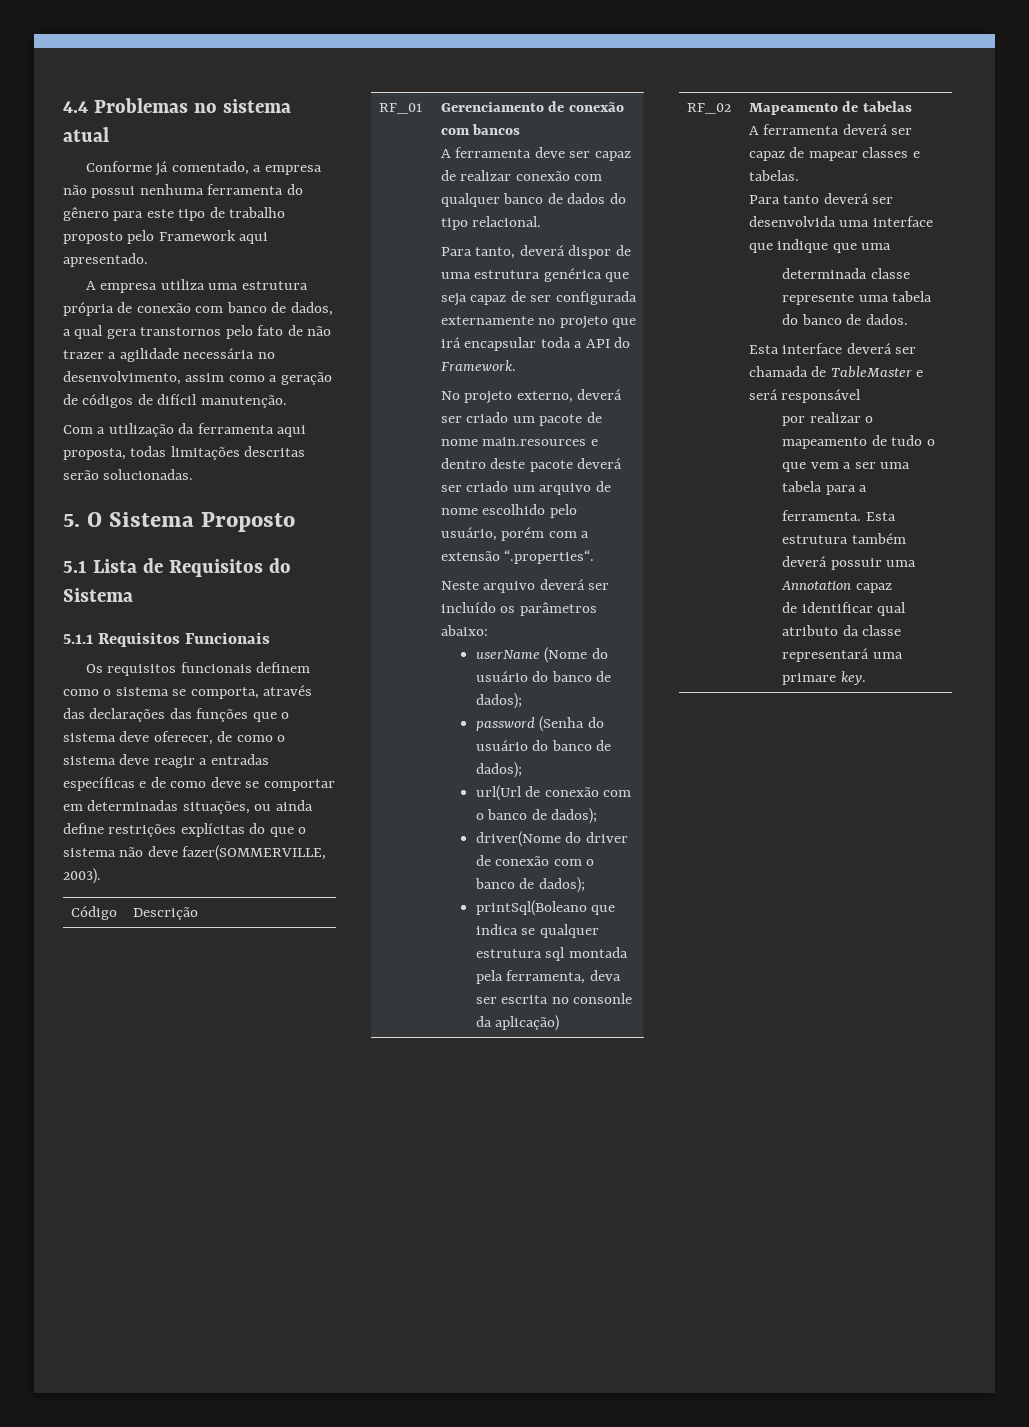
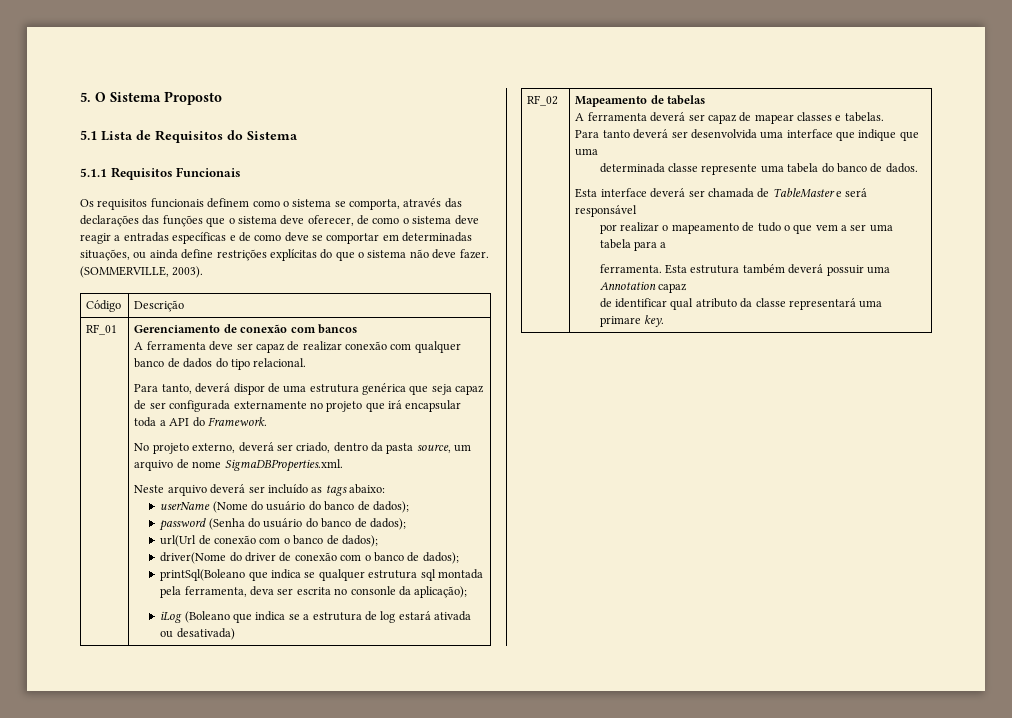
[63,98,291,113] [63,127,109,142] [85,161,322,176] [63,184,303,198] [63,207,286,221] [63,230,269,244] [63,253,148,267] [85,279,308,293] [63,302,333,316] [63,325,332,339] [63,348,275,362] [63,371,332,385] [63,394,287,408] [63,423,307,437] [63,446,306,460] [63,469,194,480] 4.4 Problemas no sistema atual // Conforme já comentado, a empresa não possui nenhuma ferramenta do gênero para este tipo de trabalho proposto pelo Framework aqui apresentado. // A empresa utiliza uma estrutura própria de conexão com banco de dados, a qual gera transtornos pelo fato de não trazer a agilidade necessária no desenvolvimento, assim como a geração de códigos de difícil manutenção. // Com a utilização da ferramenta aqui proposta, todas limitações descritas serão solucionadas. // -> (80, 97) none
[182,845,327,861] fazer(SOMMERVILLE, -> [459,249,489,259] [80,266,169,278] fazer. (SOMMERVILLE,
[466,412,602,426] [440,437,598,446] [440,458,623,472] [440,481,611,495] [440,504,577,518] [440,527,590,541] [440,550,595,564] criado um pacote de nome main.resources e dentro deste pacote deverá ser criado um arquivo de nome escolhido pelo usuário, porém com a extensão “.properties“. -> [296,442,472,454] [134,459,343,472] criado, dentro da pasta source, um arquivo de nome SigmaDBProperties.xml.
[500,602,597,616] os parâmetros -> [311,485,347,496] as tags
[495,1015,560,1031] aplicação) -> [414,586,468,598] [160,611,472,623] [160,628,235,640] aplicação); // iLog (Boleano que indica se a estrutura de log estará ativada ou desativada)

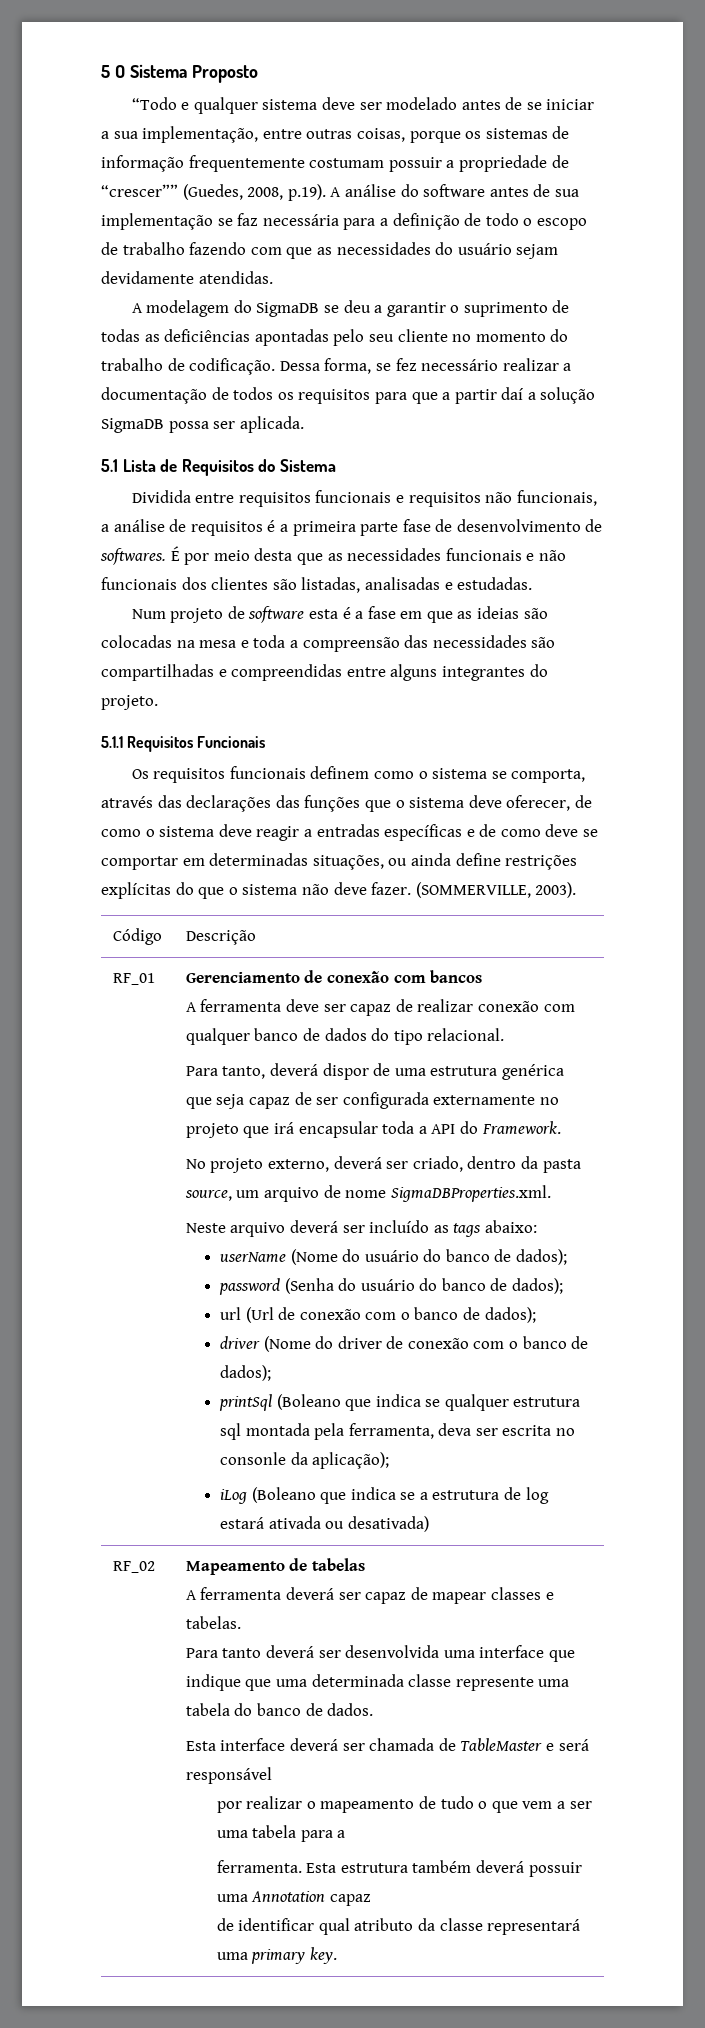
[80,92,91,102] 5. -> [101,65,110,78] 5
(222, 98) none -> [131,97,595,114] [101,126,570,143] [101,155,569,172] [101,184,579,201] [101,213,587,230] [101,242,559,259] [101,271,273,284] [131,300,570,317] [101,329,569,346] [101,358,572,375] [101,387,596,404] [101,416,304,433] // “Todo e qualquer sistema deve ser modelado antes de se iniciar a sua implementação, entre outras coisas, porque os sistemas de informação frequentemente costumam possuir a propriedade de “crescer”” (Guedes, 2008, p.19). A análise do software antes de sua implementação se faz necessária para a definição de todo o escopo de trabalho fazendo com que as necessidades do usuário sejam devidamente atendidas. // A modelagem do SigmaDB se deu a garantir o suprimento de todas as deficiências apontadas pelo seu cliente no momento do trabalho de codificação. Dessa forma, se fez necessário realizar a documentação de todos os requisitos para que a partir daí a solução SigmaDB possa ser aplicada.
(298, 135) none -> [131,490,597,507] [101,519,603,536] [100,546,566,565] [101,577,533,593] [131,606,548,623] [101,635,556,652] [101,664,548,681] [101,695,158,710] // Dividida entre requisitos funcionais e requisitos não funcionais, a análise de requisitos é a primeira parte fase de desenvolvimento de softwares. É por meio desta que as necessidades funcionais e não funcionais dos clientes são listadas, analisadas e estudadas. // Num projeto de software esta é a fase em que as ideias são colocadas na mesa e toda a compreensão das necessidades são compartilhadas e compreendidas entre alguns integrantes do projeto.
[160,535,378,547] [160,552,227,564] url(Url de conexão com o banco de dados); // driver(Nome -> [219,1307,536,1323] [219,1336,311,1352] url (Url de conexão com o banco de dados); // driver (Nome
[160,569,246,581] printSql(Boleano -> [218,1394,341,1411] printSql (Boleano
(599, 152) // -> (307, 1683) none
[599,316,641,327] primare -> [251,1949,306,1964] primary

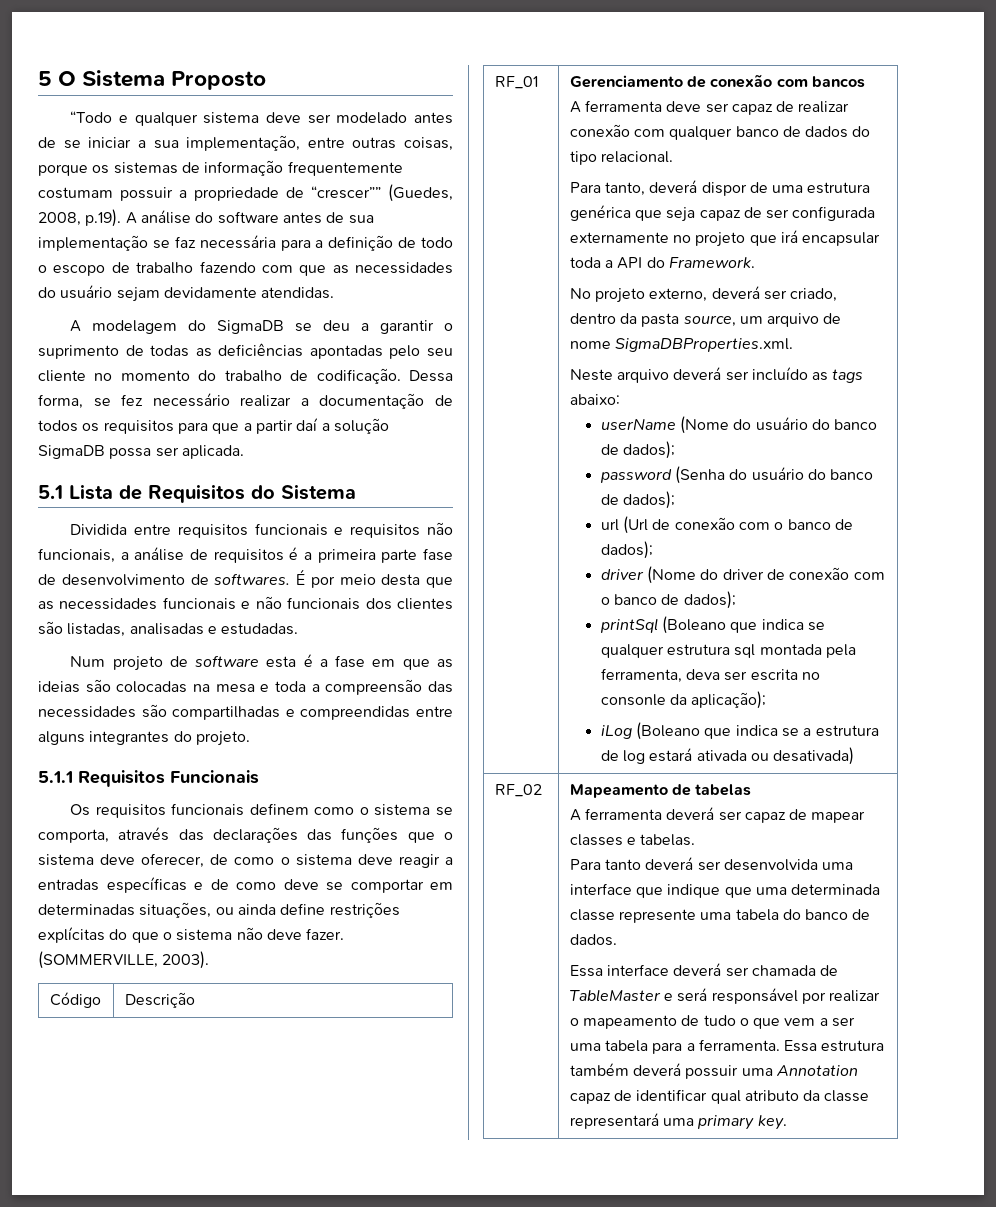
[185,1741,216,1751] Esta -> [569,965,603,977] Essa
(272, 1775) // -> (798, 996) none
[216,1860,337,1873] // ferramenta. Esta -> [698,1039,818,1052] ferramenta. Essa
(371, 1900) // -> (611, 1098) none

